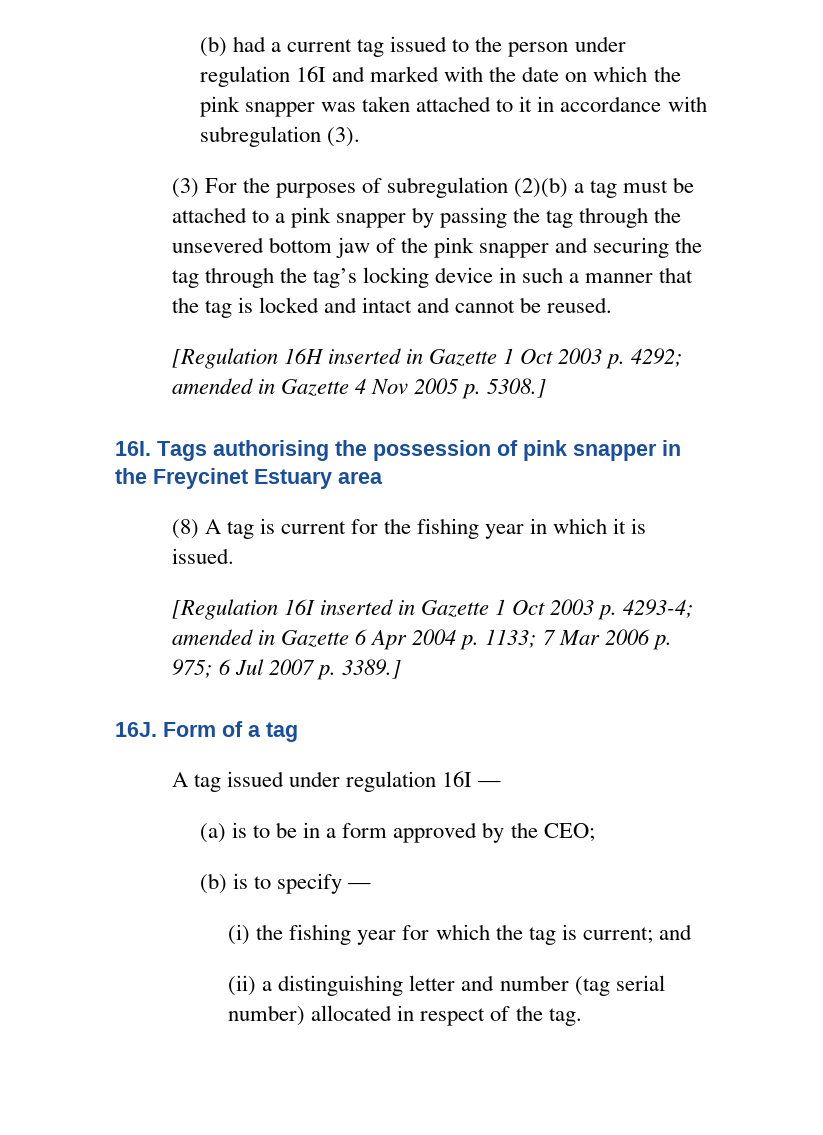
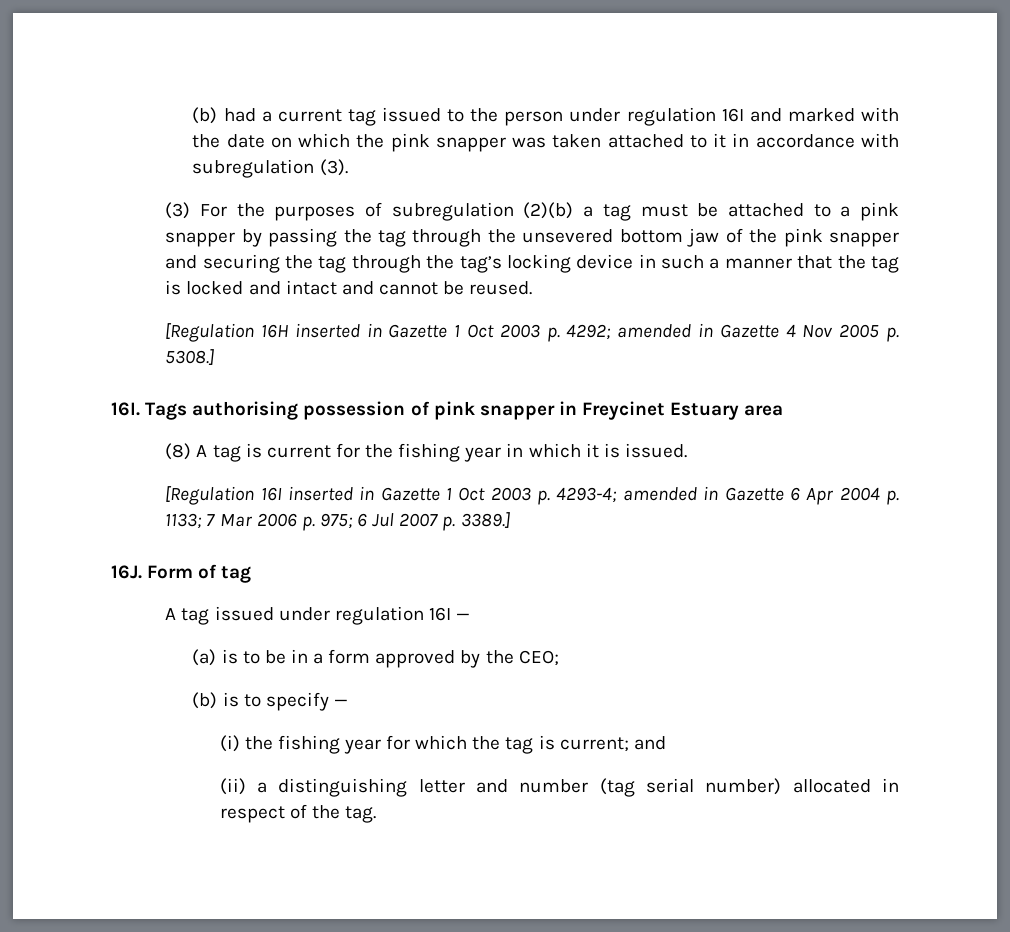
[335,440,367,456] the -> (299, 410) none
[115,468,147,484] the -> (577, 408) none
[248,725,261,737] a -> (218, 571) none

